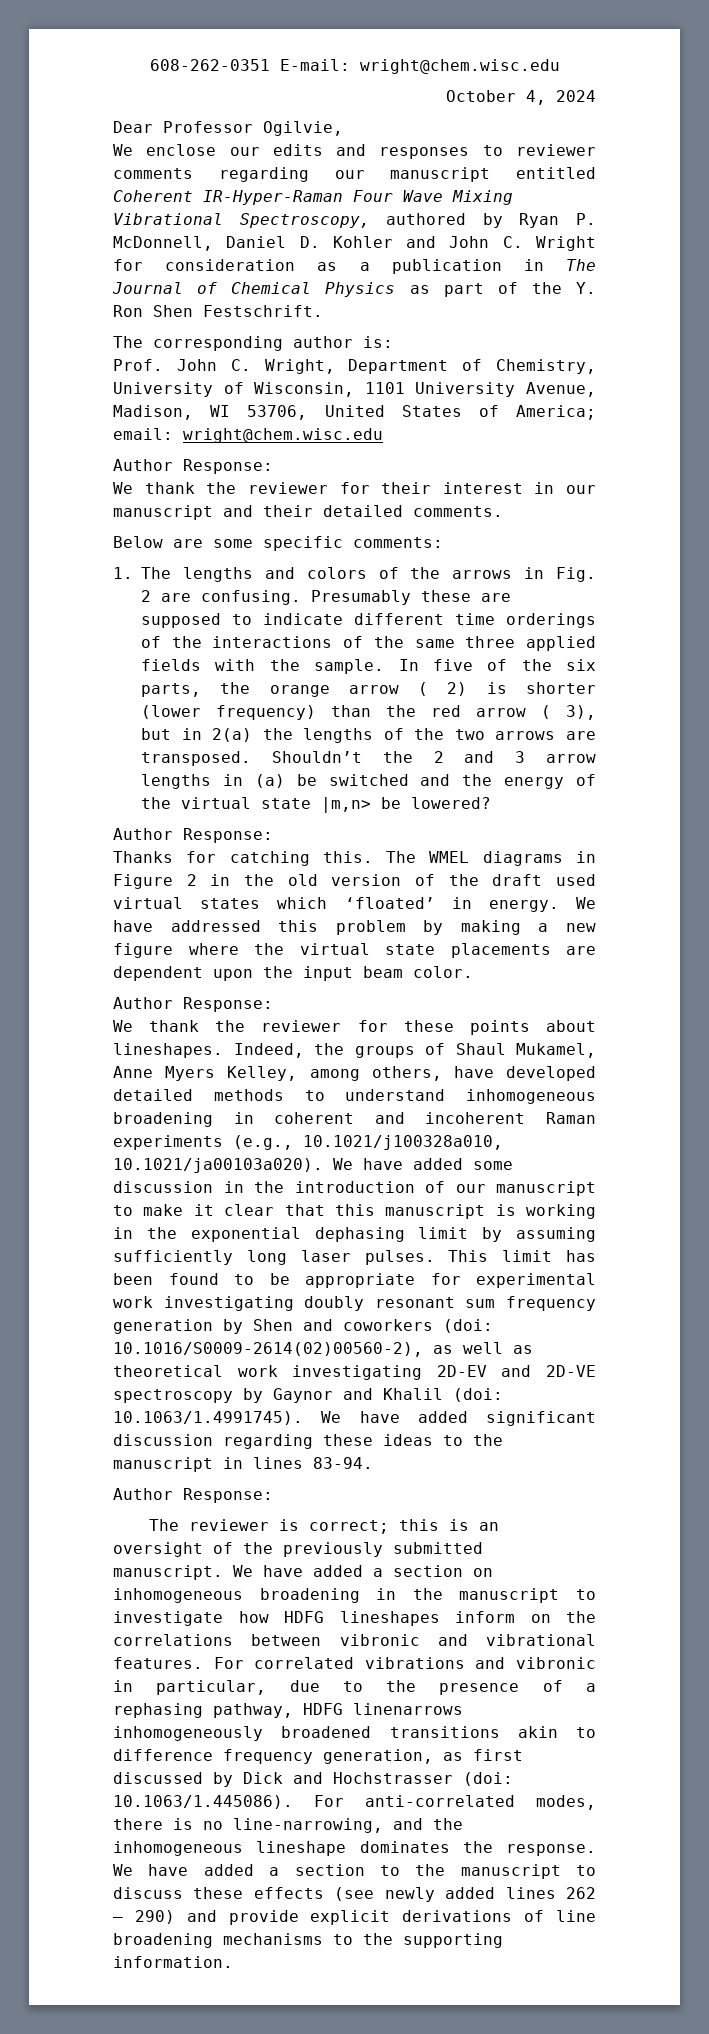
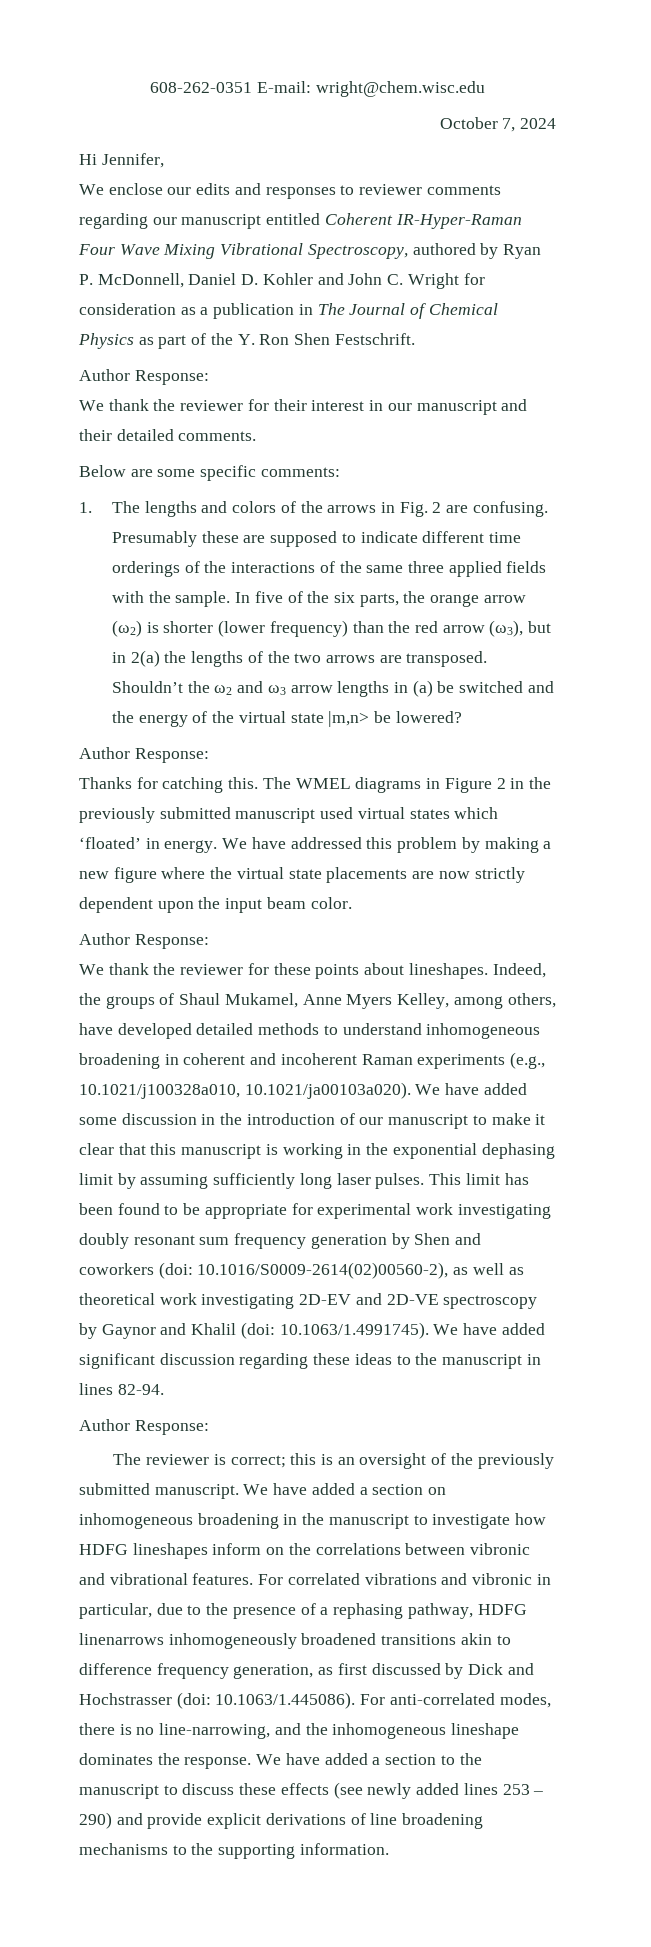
[526,90,546,105] 4, -> [502,118,516,132] 7,
[113,121,343,136] Dear Professor Ogilvie, -> [79,153,164,168] Hi Jennifer,
[113,336,393,351] [113,359,596,374] [113,382,596,397] [113,405,596,420] [113,428,383,443] // The corresponding author is: // Prof. John C. Wright, Department of Chemistry, University of Wisconsin, 1101 University Avenue, Madison, WI 53706, United States of America; email: wright@chem.wisc.edu -> (415, 339) none
[418,682,468,696] ( 2) -> [111,620,142,637] (ω2)
[541,705,596,720] ( 3), -> [489,620,524,637] (ω3),
[433,751,526,763] 2 and 3 -> [214,681,286,695] ω2 and ω3
[287,874,543,886] old version of the draft -> [79,807,316,823] previously submitted manuscript
(596, 950) none -> [438,867,525,883] now strictly
[313,1457,373,1469] 83-94. -> [117,1384,164,1395] 82-94.
[566,1887,596,1899] 262 -> [502,1784,530,1795] 253

